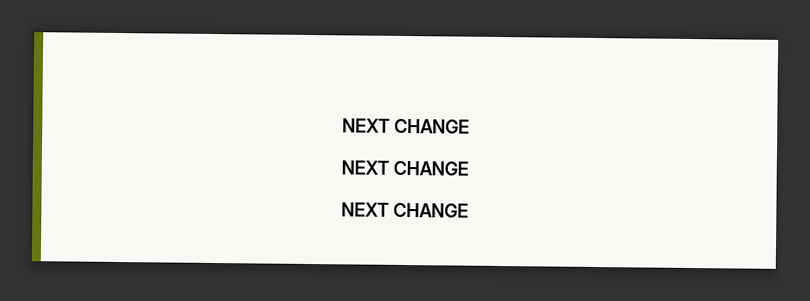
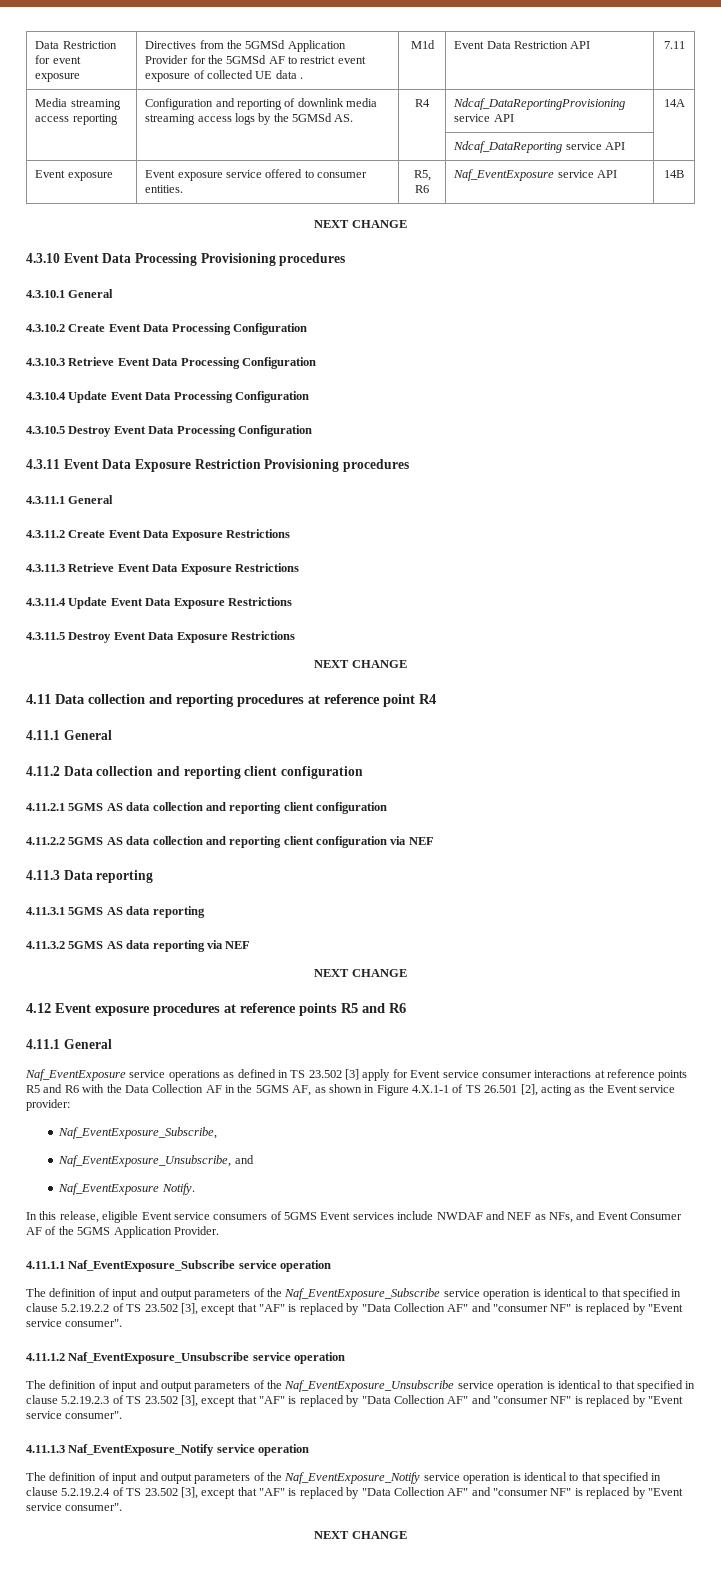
[341,118,470,134] [340,160,469,176] NEXT CHANGE // NEXT CHANGE -> [35,41,117,49] [35,55,81,64] [35,73,81,82] [145,40,346,52] [145,55,366,64] [145,70,304,82] [410,40,435,49] [454,41,591,49] [663,41,685,49] [35,98,121,110] [35,114,118,125] [145,98,378,110] [145,113,354,125] [415,99,430,107] [453,98,626,110] [454,114,514,122] [663,99,685,107] [453,141,625,153] [35,170,113,181] [145,169,368,181] [145,185,184,193] [413,170,431,181] [415,185,429,193] [453,169,617,181] [664,170,684,178] [314,220,407,228] [26,253,346,266] [26,289,114,298] [26,323,307,335] [26,357,316,369] [26,391,309,403] [26,425,312,437] [26,459,409,472] [26,495,114,504] [26,529,290,541] [26,563,299,575] [26,597,292,609] [26,631,295,643] [314,660,407,668] [26,694,436,707] [26,730,112,740] [26,766,363,779] [26,802,387,814] [26,836,434,848] [26,870,154,883] [26,906,205,918] [26,940,251,952] [314,969,407,977] [26,1003,406,1016] [26,1039,112,1049] [25,1069,688,1081] [26,1084,676,1096] [26,1099,70,1111] [58,1127,218,1139] [58,1155,254,1167] [58,1183,195,1195] [26,1211,683,1223] [26,1226,219,1238] [26,1260,332,1272] [26,1288,682,1300] [26,1303,683,1315] [26,1319,123,1327] [26,1352,346,1364] [26,1380,696,1392] [26,1395,683,1407] [26,1411,123,1419] [26,1444,310,1456] [26,1472,662,1484] [26,1487,683,1499] [26,1503,123,1511] Data Restriction for event exposure | Directives from the 5GMSd Application Provider for the 5GMSd AF to restrict event exposure of collected UE data . | M1d | Event Data Restriction API | 7.11 // Media streaming access reporting | Configuration and reporting of downlink media streaming access logs by the 5GMSd AS. | R4 | Ndcaf_DataReportingProvisioning service API | 14A // | | | Ndcaf_DataReporting service API | // Event exposure | Event exposure service offered to consumer entities. | R5, R6 | Naf_EventExposure service API | 14B // NEXT CHANGE // 4.3.10 Event Data Processing Provisioning procedures // 4.3.10.1 General // 4.3.10.2 Create Event Data Processing Configuration // 4.3.10.3 Retrieve Event Data Processing Configuration // 4.3.10.4 Update Event Data Processing Configuration // 4.3.10.5 Destroy Event Data Processing Configuration // 4.3.11 Event Data Exposure Restriction Provisioning procedures // 4.3.11.1 General // 4.3.11.2 Create Event Data Exposure Restrictions // 4.3.11.3 Retrieve Event Data Exposure Restrictions // 4.3.11.4 Update Event Data Exposure Restrictions // 4.3.11.5 Destroy Event Data Exposure Restrictions // NEXT CHANGE // 4.11 Data collection and reporting procedures at reference point R4 // 4.11.1 General // 4.11.2 Data collection and reporting client configuration // 4.11.2.1 5GMS AS data collection and reporting client configuration // 4.11.2.2 5GMS AS data collection and reporting client configuration via NEF // 4.11.3 Data reporting // 4.11.3.1 5GMS AS data reporting // 4.11.3.2 5GMS AS data reporting via NEF // NEXT CHANGE // 4.12 Event exposure procedures at reference points R5 and R6 // 4.11.1 General // Naf_EventExposure service operations as defined in TS 23.502 [3] apply for Event service consumer interactions at reference points R5 and R6 with the Data Collection AF in the 5GMS AF, as shown in Figure 4.X.1-1 of TS 26.501 [2], acting as the Event service provider: // Naf_EventExposure_Subscribe, // Naf_EventExposure_Unsubscribe, and // Naf_EventExposure Notify. // In this release, eligible Event service consumers of 5GMS Event services include NWDAF and NEF as NFs, and Event Consumer AF of the 5GMS Application Provider. // 4.11.1.1 Naf_EventExposure_Subscribe service operation // The definition of input and output parameters of the Naf_EventExposure_Subscribe service operation is identical to that specified in clause 5.2.19.2.2 of TS 23.502 [3], except that "AF" is replaced by "Data Collection AF" and "consumer NF" is replaced by "Event service consumer". // 4.11.1.2 Naf_EventExposure_Unsubscribe service operation // The definition of input and output parameters of the Naf_EventExposure_Unsubscribe service operation is identical to that specified in clause 5.2.19.2.3 of TS 23.502 [3], except that "AF" is replaced by "Data Collection AF" and "consumer NF" is replaced by "Event service consumer". // 4.11.1.3 Naf_EventExposure_Notify service operation // The definition of input and output parameters of the Naf_EventExposure_Notify service operation is identical to that specified in clause 5.2.19.2.4 of TS 23.502 [3], except that "AF" is replaced by "Data Collection AF" and "consumer NF" is replaced by "Event service consumer".

